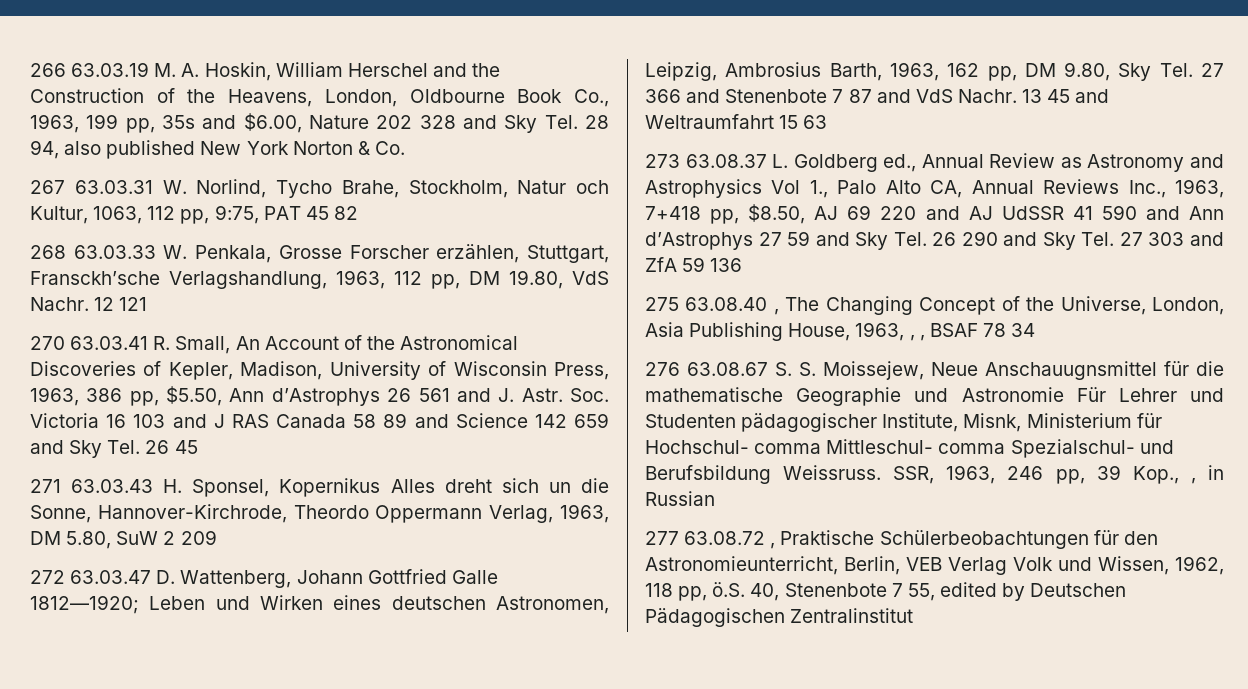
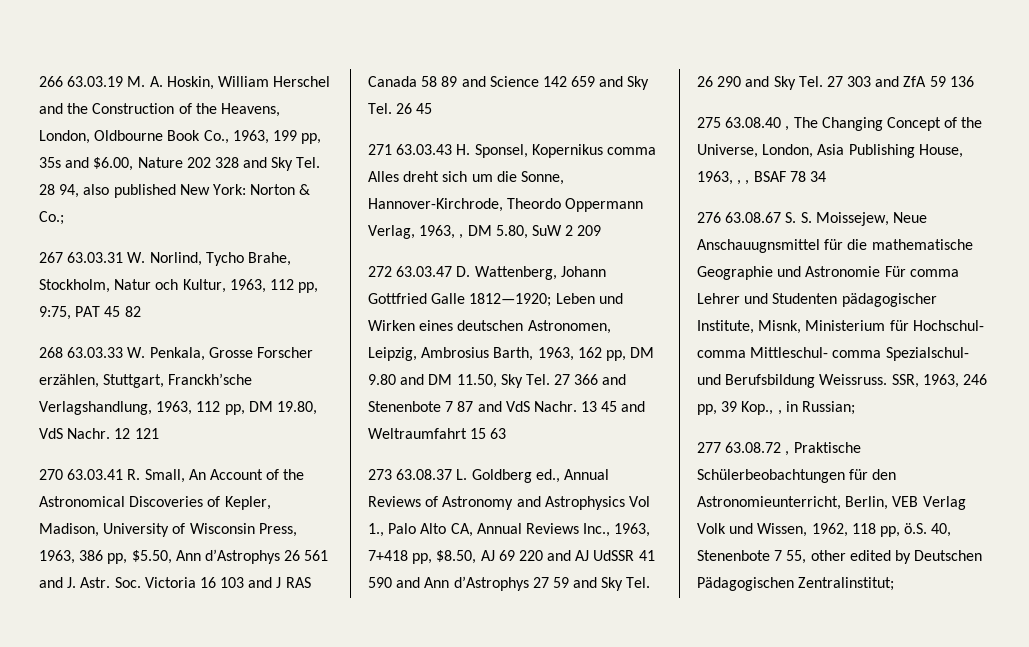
[246,141,289,155] York -> [212,184,246,195] York:
[374,141,405,155] Co. -> [39,211,64,225] Co.;
[93,206,143,224] 1063, -> [229,279,266,293] 1963,
[30,271,160,285] Fransckh’sche -> [168,373,253,385] Franckh’sche
(381, 487) none -> [606,147,656,155] comma
[548,482,571,493] un -> [471,174,493,182] um
(609, 513) none -> [459,234,464,239] ,
[1064,62,1111,81] 9.80, -> [368,374,497,388] 9.80 and DM 11.50,
[989,153,1082,168] Review as -> [368,496,439,507] Reviews of
(1106, 394) none -> [909,269,959,277] comma
[645,491,715,506] Russian -> [801,401,855,415] Russian;
(935, 592) none -> [810,550,846,561] other
[790,608,914,623] Zentralinstitut -> [798,577,895,591] Zentralinstitut;

